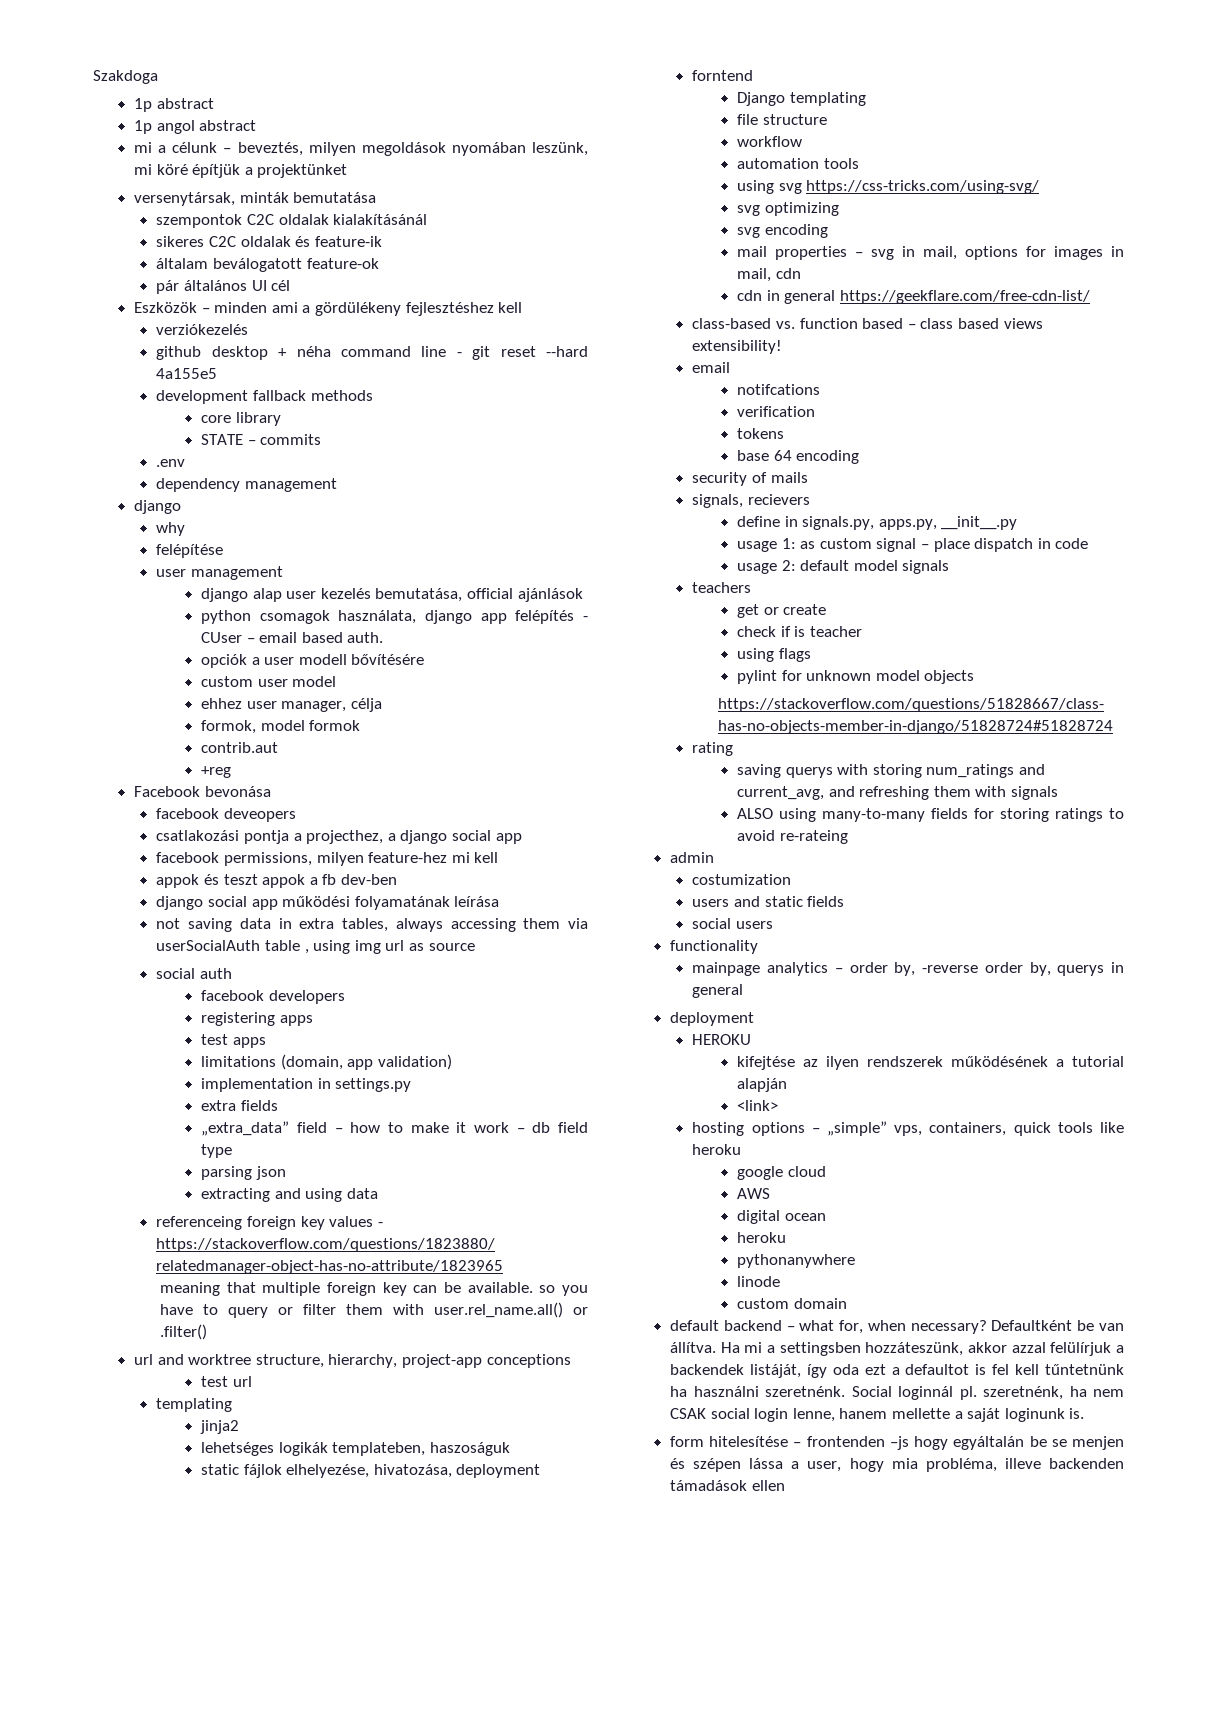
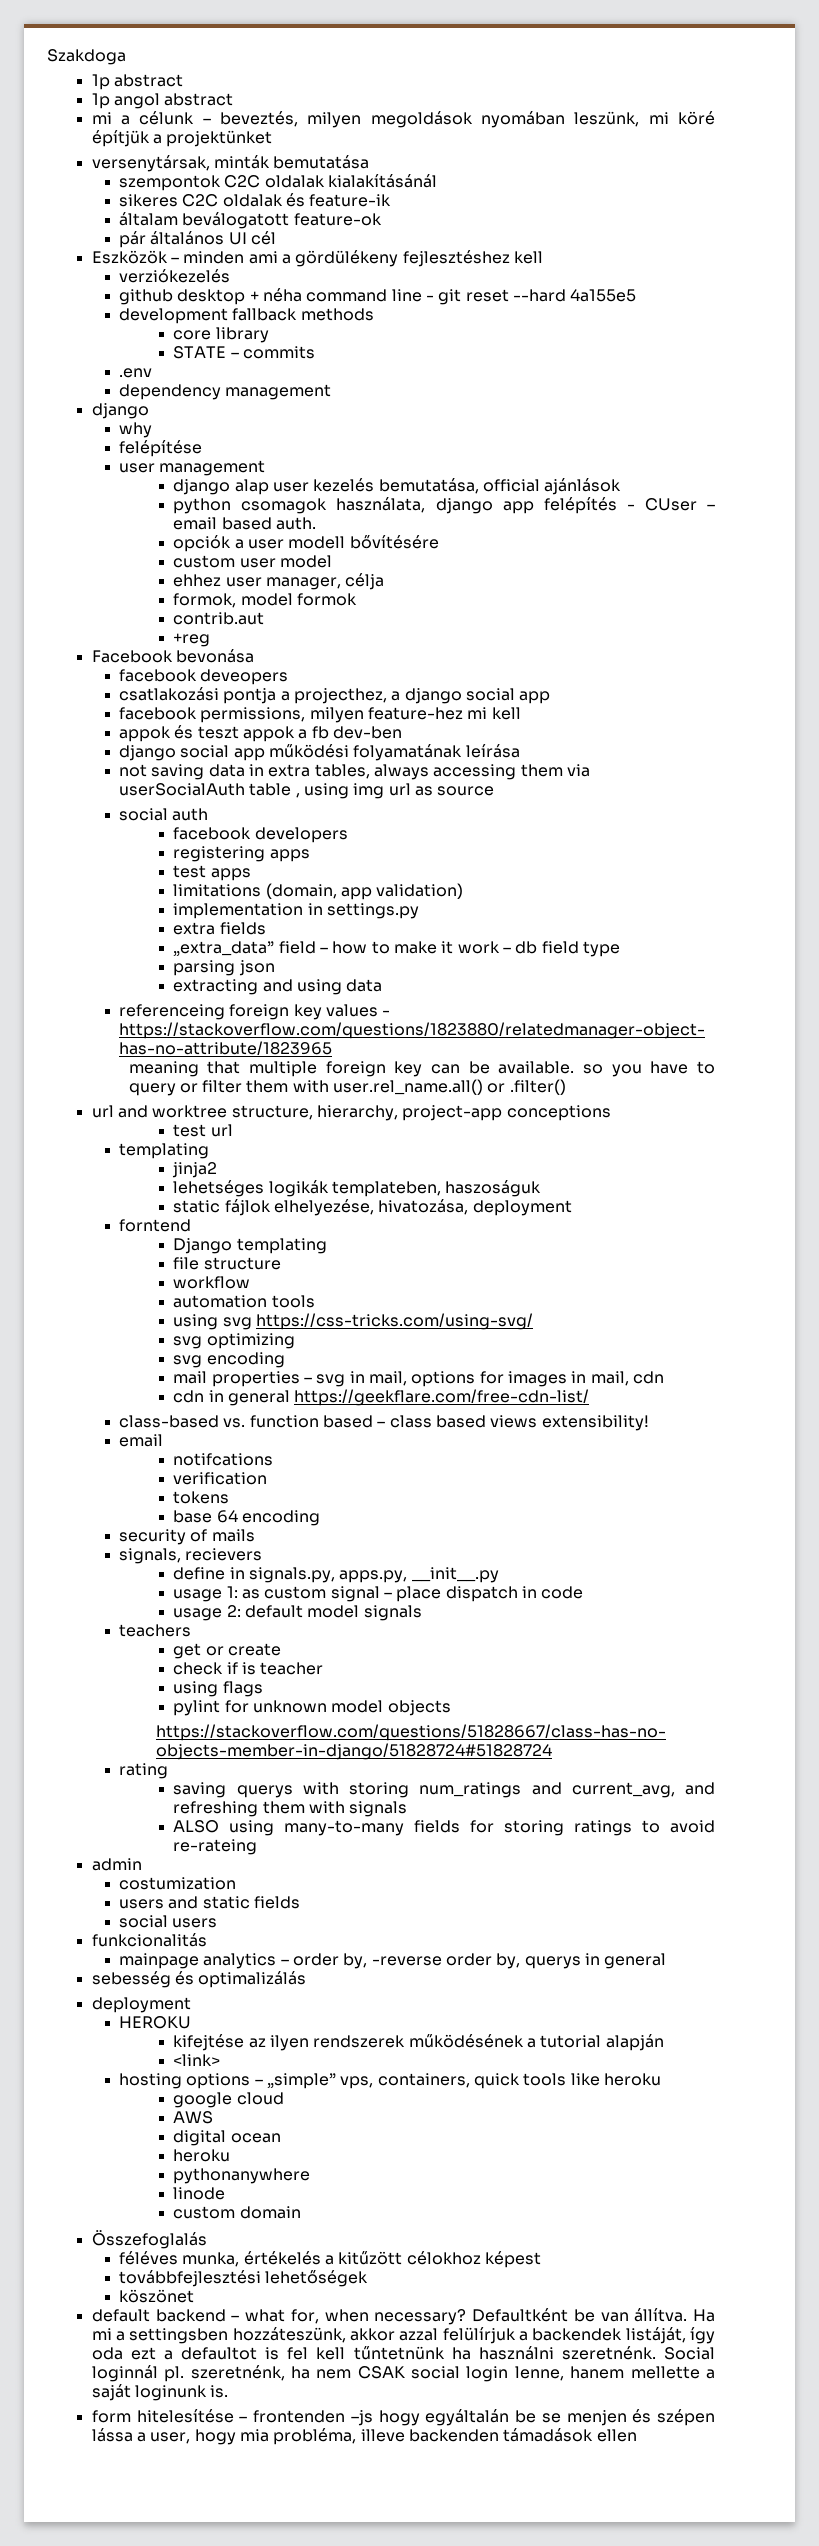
[670,940,759,954] functionality -> [91,1933,207,1947] funkcionalitás
(744, 991) none -> [91,1971,307,1988] // sebesség és optimalizálás
(847, 1303) none -> [91,2230,207,2249] [118,2251,541,2268] [118,2270,369,2287] [118,2289,194,2303] // Összefoglalás // féléves munka, értékelés a kitűzött célokhoz képest // továbbfejlesztési lehetőségek // köszönet

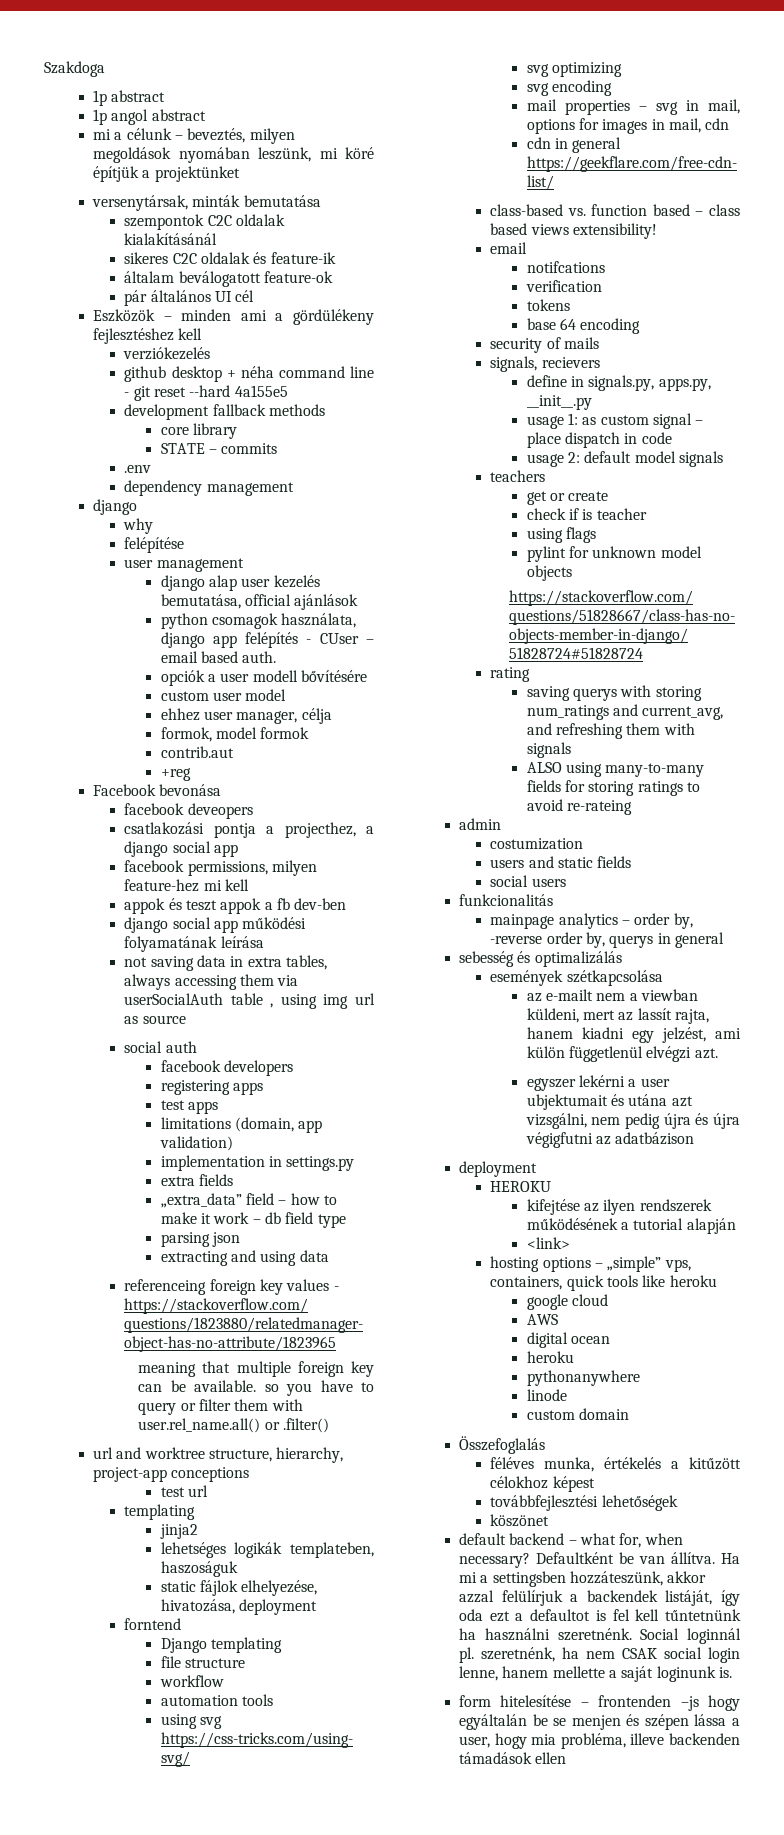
(307, 1979) none -> [490,970,663,986] [526,989,698,1002] [526,1008,709,1024] [526,1027,741,1043] [526,1046,718,1062] [526,1075,670,1091] [526,1094,693,1110] [525,1113,740,1129] [525,1132,695,1148] // események szétkapcsolása // az e-mailt nem a viewban küldeni, mert az lassít rajta, hanem kiadni egy jelzést, ami külön függetlenül elvégzi azt. // egyszer lekérni a user ubjektumait és utána azt vizsgálni, nem pedig újra és újra végigfutni az adatbázison

